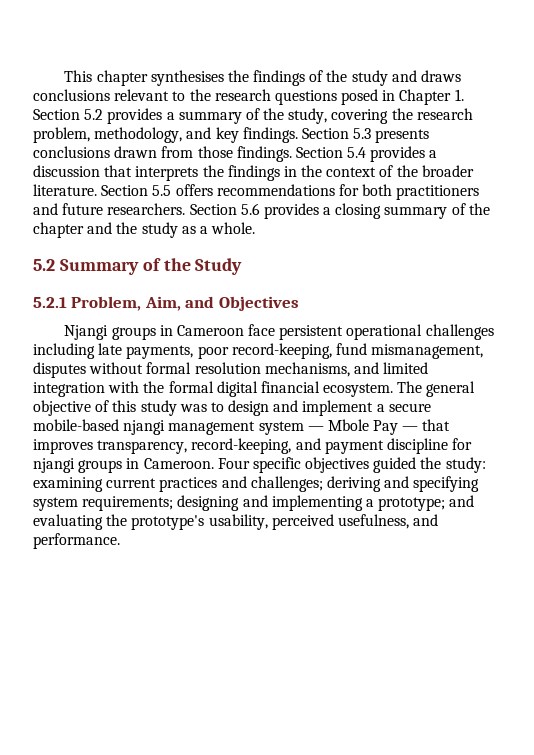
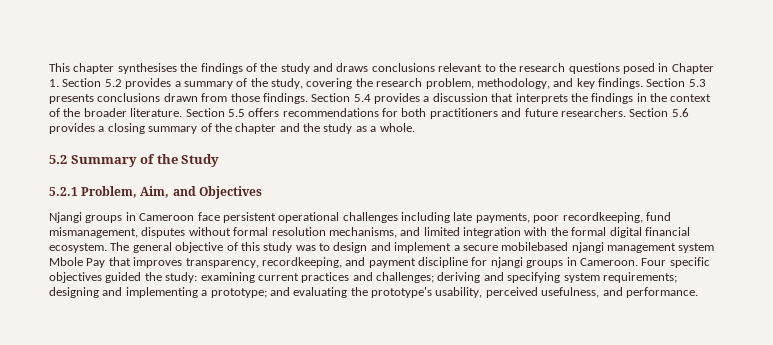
[231,343,332,359] record-keeping, -> [562,212,643,223] recordkeeping,
[33,419,119,431] mobile-based -> [501,242,569,251] mobilebased
[307,426,324,431] — -> (715, 248) none
[402,426,419,431] — -> (106, 263) none
[191,438,292,454] record-keeping, -> [261,257,342,268] recordkeeping,

